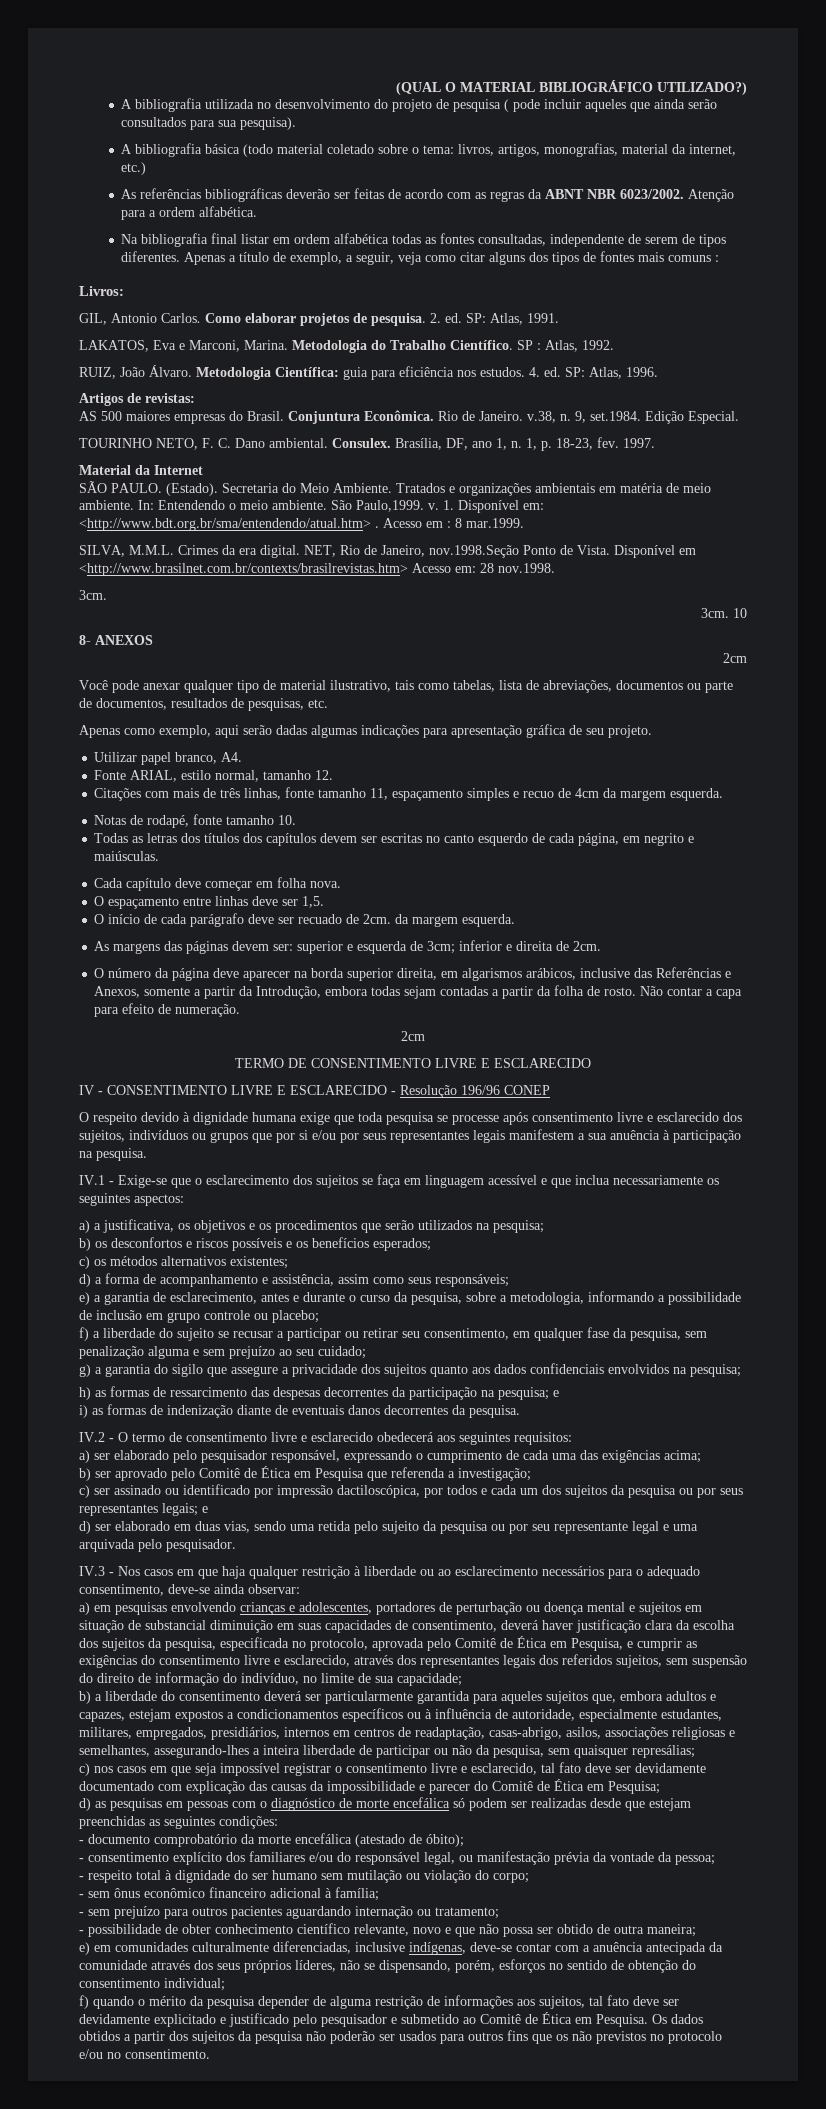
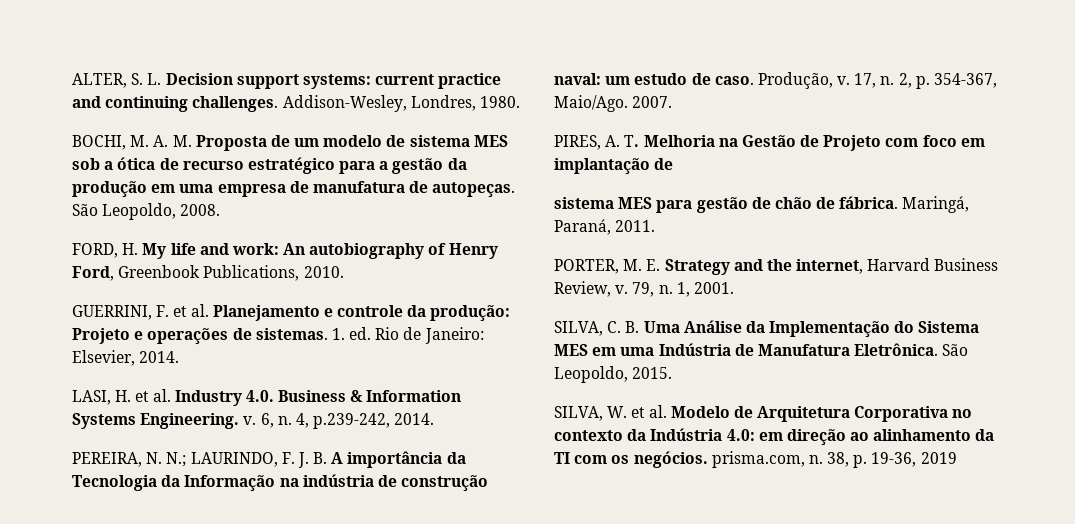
[396,80,747,95] [121,98,718,112] [121,117,297,130] [121,143,737,157] [121,162,147,175] [121,188,735,202] [121,206,258,220] [121,233,727,247] [121,251,720,265] [79,286,124,296] [79,313,559,326] [79,340,614,353] [79,365,658,380] [79,393,195,406] [79,410,739,424] [79,437,655,451] [79,465,203,475] [79,481,711,496] [79,500,544,513] [79,518,524,531] [79,545,696,558] [79,563,555,576] [79,590,107,600] [701,608,747,618] [79,635,153,645] [723,653,747,663] [79,680,733,693] [79,698,328,711] [79,724,652,738] [94,752,243,765] [94,770,334,782] [94,787,724,801] [94,814,297,828] [94,833,695,846] [94,851,160,861] [94,877,342,891] [94,896,325,909] [94,913,516,927] [94,940,602,954] [94,967,732,981] [94,985,743,999] [94,1003,241,1017] [401,1031,425,1041] [235,1058,591,1068] [79,1085,550,1098] [79,1112,742,1125] [79,1129,741,1143] [79,1148,147,1161] [79,1174,719,1188] [79,1193,184,1206] [79,1219,544,1233] [79,1237,431,1251] [79,1256,288,1269] [79,1273,509,1287] [79,1291,741,1305] [79,1310,319,1323] [79,1327,707,1341] [79,1346,366,1359] [79,1363,741,1377] [79,1386,559,1400] [79,1404,520,1418] [79,1432,572,1445] [79,1450,701,1463] [79,1466,531,1481] [79,1484,743,1498] [79,1503,208,1516] [79,1521,698,1534] [79,1539,236,1552] [79,1566,700,1579] [79,1584,300,1596] [79,1602,702,1615] [79,1619,735,1633] [79,1636,697,1651] [79,1654,747,1668] [79,1672,462,1686] [79,1691,716,1704] [79,1708,722,1722] [79,1727,735,1740] [79,1745,695,1758] [79,1762,706,1776] [79,1779,660,1794] [79,1797,691,1811] [79,1816,278,1829] [79,1833,464,1847] [79,1851,715,1865] [79,1870,529,1883] [79,1887,379,1901] [79,1906,499,1919] [79,1923,696,1937] [79,1941,723,1955] [79,1959,696,1973] [79,1978,225,1991] [79,1995,679,2009] [79,2012,703,2027] [79,2030,722,2044] [79,2049,210,2059] (QUAL O MATERIAL BIBLIOGRÁFICO UTILIZADO?) // A bibliografia utilizada no desenvolvimento do projeto de pesquisa ( pode incluir aqueles que ainda serão consultados para sua pesquisa). // A bibliografia básica (todo material coletado sobre o tema: livros, artigos, monografias, material da internet, etc.) // As referências bibliográficas deverão ser feitas de acordo com as regras da ABNT NBR 6023/2002. Atenção para a ordem alfabética. // Na bibliografia final listar em ordem alfabética todas as fontes consultadas, independente de serem de tipos diferentes. Apenas a título de exemplo, a seguir, veja como citar alguns dos tipos de fontes mais comuns : // Livros: // GIL, Antonio Carlos. Como elaborar projetos de pesquisa. 2. ed. SP: Atlas, 1991. // LAKATOS, Eva e Marconi, Marina. Metodologia do Trabalho Científico. SP : Atlas, 1992. // RUIZ, João Álvaro. Metodologia Científica: guia para eficiência nos estudos. 4. ed. SP: Atlas, 1996. // Artigos de revistas: // AS 500 maiores empresas do Brasil. Conjuntura Econômica. Rio de Janeiro. v.38, n. 9, set.1984. Edição Especial. // TOURINHO NETO, F. C. Dano ambiental. Consulex. Brasília, DF, ano 1, n. 1, p. 18-23, fev. 1997. // Material da Internet // SÃO PAULO. (Estado). Secretaria do Meio Ambiente. Tratados e organizações ambientais em matéria de meio ambiente. In: Entendendo o meio ambiente. São Paulo,1999. v. 1. Disponível em: <http://www.bdt.org.br/sma/entendendo/atual.htm> . Acesso em : 8 mar.1999. // SILVA, M.M.L. Crimes da era digital. NET, Rio de Janeiro, nov.1998.Seção Ponto de Vista. Disponível em <http://www.brasilnet.com.br/contexts/brasilrevistas.htm> Acesso em: 28 nov.1998. // 3cm. // 3cm. 10 // 8- ANEXOS // 2cm // Você pode anexar qualquer tipo de material ilustrativo, tais como tabelas, lista de abreviações, documentos ou parte de documentos, resultados de pesquisas, etc. // Apenas como exemplo, aqui serão dadas algumas indicações para apresentação gráfica de seu projeto. // Utilizar papel branco, A4. // Fonte ARIAL, estilo normal, tamanho 12. // Citações com mais de três linhas, fonte tamanho 11, espaçamento simples e recuo de 4cm da margem esquerda. // Notas de rodapé, fonte tamanho 10. // Todas as letras dos títulos dos capítulos devem ser escritas no canto esquerdo de cada página, em negrito e maiúsculas. // Cada capítulo deve começar em folha nova. // O espaçamento entre linhas deve ser 1,5. // O início de cada parágrafo deve ser recuado de 2cm. da margem esquerda. // As margens das páginas devem ser: superior e esquerda de 3cm; inferior e direita de 2cm. // O número da página deve aparecer na borda superior direita, em algarismos arábicos, inclusive das Referências e Anexos, somente a partir da Introdução, embora todas sejam contadas a partir da folha de rosto. Não contar a capa para efeito de numeração. // 2cm // TERMO DE CONSENTIMENTO LIVRE E ESCLARECIDO // IV - CONSENTIMENTO LIVRE E ESCLARECIDO - Resolução 196/96 CONEP // O respeito devido à dignidade humana exige que toda pesquisa se processe após consentimento livre e esclarecido dos sujeitos, indivíduos ou grupos que por si e/ou por seus representantes legais manifestem a sua anuência à participação na pesquisa. // IV.1 - Exige-se que o esclarecimento dos sujeitos se faça em linguagem acessível e que inclua necessariamente os seguintes aspectos: // a) a justificativa, os objetivos e os procedimentos que serão utilizados na pesquisa; // b) os desconfortos e riscos possíveis e os benefícios esperados; // c) os métodos alternativos existentes; // d) a forma de acompanhamento e assistência, assim como seus responsáveis; // e) a garantia de esclarecimento, antes e durante o curso da pesquisa, sobre a metodologia, informando a possibilidade de inclusão em grupo controle ou placebo; // f) a liberdade do sujeito se recusar a participar ou retirar seu consentimento, em qualquer fase da pesquisa, sem penalização alguma e sem prejuízo ao seu cuidado; // g) a garantia do sigilo que assegure a privacidade dos sujeitos quanto aos dados confidenciais envolvidos na pesquisa; // h) as formas de ressarcimento das despesas decorrentes da participação na pesquisa; e // i) as formas de indenização diante de eventuais danos decorrentes da pesquisa. // IV.2 - O termo de consentimento livre e esclarecido obedecerá aos seguintes requisitos: // a) ser elaborado pelo pesquisador responsável, expressando o cumprimento de cada uma das exigências acima; // b) ser aprovado pelo Comitê de Ética em Pesquisa que referenda a investigação; // c) ser assinado ou identificado por impressão dactiloscópica, por todos e cada um dos sujeitos da pesquisa ou por seus representantes legais; e // d) ser elaborado em duas vias, sendo uma retida pelo sujeito da pesquisa ou por seu representante legal e uma arquivada pelo pesquisador. // IV.3 - Nos casos em que haja qualquer restrição à liberdade ou ao esclarecimento necessários para o adequado consentimento, deve-se ainda observar: // a) em pesquisas envolvendo crianças e adolescentes, portadores de perturbação ou doença mental e sujeitos em situação de substancial diminuição em suas capacidades de consentimento, deverá haver justificação clara da escolha dos sujeitos da pesquisa, especificada no protocolo, aprovada pelo Comitê de Ética em Pesquisa, e cumprir as exigências do consentimento livre e esclarecido, através dos representantes legais dos referidos sujeitos, sem suspensão do direito de informação do indivíduo, no limite de sua capacidade; // b) a liberdade do consentimento deverá ser particularmente garantida para aqueles sujeitos que, embora adultos e capazes, estejam expostos a condicionamentos específicos ou à influência de autoridade, especialmente estudantes, militares, empregados, presidiários, internos em centros de readaptação, casas-abrigo, asilos, associações religiosas e semelhantes, assegurando-lhes a inteira liberdade de participar ou não da pesquisa, sem quaisquer represálias; // c) nos casos em que seja impossível registrar o consentimento livre e esclarecido, tal fato deve ser devidamente documentado com explicação das causas da impossibilidade e parecer do Comitê de Ética em Pesquisa; // d) as pesquisas em pessoas com o diagnóstico de morte encefálica só podem ser realizadas desde que estejam preenchidas as seguintes condições: // - documento comprobatório da morte encefálica (atestado de óbito); // - consentimento explícito dos familiares e/ou do responsável legal, ou manifestação prévia da vontade da pessoa; // - respeito total à dignidade do ser humano sem mutilação ou violação do corpo; // - sem ônus econômico financeiro adicional à família; // - sem prejuízo para outros pacientes aguardando internação ou tratamento; // - possibilidade de obter conhecimento científico relevante, novo e que não possa ser obtido de outra maneira; // e) em comunidades culturalmente diferenciadas, inclusive indígenas, deve-se contar com a anuência antecipada da comunidade através dos seus próprios líderes, não se dispensando, porém, esforços no sentido de obtenção do consentimento individual; // f) quando o mérito da pesquisa depender de alguma restrição de informações aos sujeitos, tal fato deve ser devidamente explicitado e justificado pelo pesquisador e submetido ao Comitê de Ética em Pesquisa. Os dados obtidos a partir dos sujeitos da pesquisa não poderão ser usados para outros fins que os não previstos no protocolo e/ou no consentimento. -> [72,73,502,89] [72,95,520,112] [72,135,508,151] [72,157,467,174] [72,181,516,198] [72,203,221,220] [72,243,498,259] [72,265,344,281] [72,304,511,322] [72,327,484,345] [72,350,180,366] [72,389,462,406] [72,413,435,429] [72,451,466,468] [72,474,489,492] [554,72,998,89] [554,95,673,112] [554,135,985,151] [554,158,674,175] [554,196,970,213] [554,219,656,235] [554,258,999,275] [554,281,734,297] [554,320,980,338] [554,343,969,356] [554,366,673,383] [554,405,973,422] [554,428,995,446] [554,451,957,468] ALTER, S. L. Decision support systems: current practice and continuing challenges. Addison-Wesley, Londres, 1980. // BOCHI, M. A. M. Proposta de um modelo de sistema MES sob a ótica de recurso estratégico para a gestão da produção em uma empresa de manufatura de autopeças. São Leopoldo, 2008. // FORD, H. My life and work: An autobiography of Henry Ford, Greenbook Publications, 2010. // GUERRINI, F. et al. Planejamento e controle da produção: Projeto e operações de sistemas. 1. ed. Rio de Janeiro: Elsevier, 2014. // LASI, H. et al. Industry 4.0. Business & Information Systems Engineering. v. 6, n. 4, p.239-242, 2014. // PEREIRA, N. N.; LAURINDO, F. J. B. A importância da Tecnologia da Informação na indústria de construção naval: um estudo de caso. Produção, v. 17, n. 2, p. 354-367, Maio/Ago. 2007. // PIRES, A. T. Melhoria na Gestão de Projeto com foco em implantação de // sistema MES para gestão de chão de fábrica. Maringá, Paraná, 2011. // PORTER, M. E. Strategy and the internet, Harvard Business Review, v. 79, n. 1, 2001. // SILVA, C. B. Uma Análise da Implementação do Sistema MES em uma Indústria de Manufatura Eletrônica. São Leopoldo, 2015. // SILVA, W. et al. Modelo de Arquitetura Corporativa no contexto da Indústria 4.0: em direção ao alinhamento da TI com os negócios. prisma.com, n. 38, p. 19-36, 2019

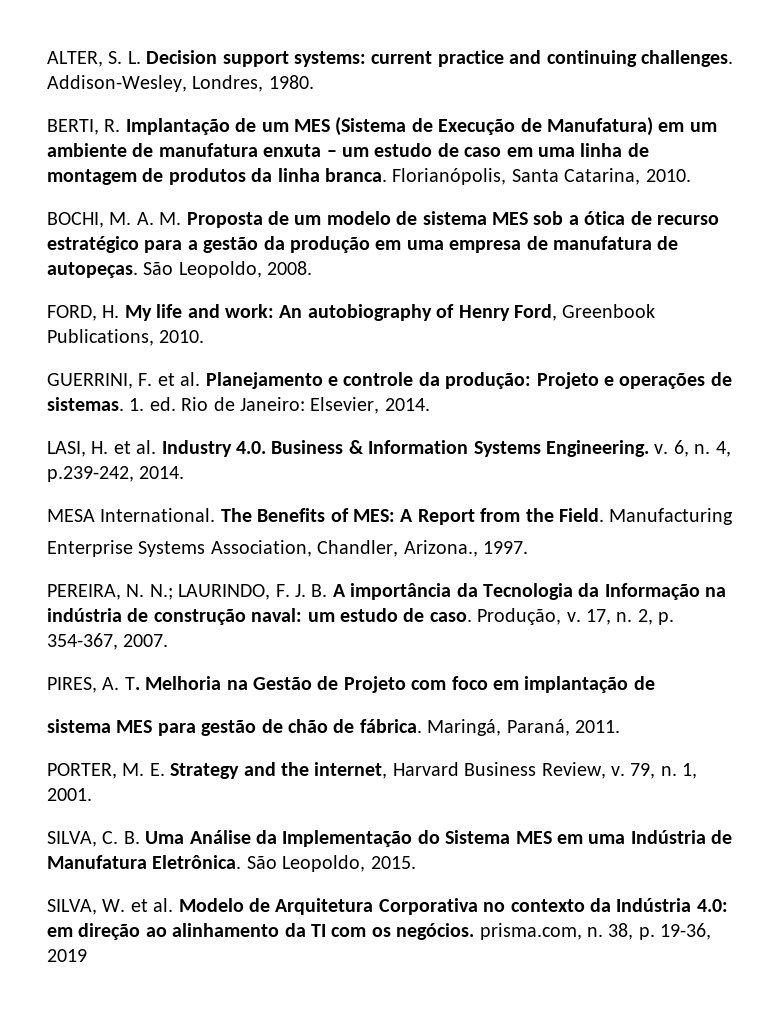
(520, 102) none -> [47,117,717,136] [47,143,649,157] [47,168,691,185] // BERTI, R. Implantação de um MES (Sistema de Execução de Manufatura) em um ambiente de manufatura enxuta – um estudo de caso em uma linha de montagem de produtos da linha branca. Florianópolis, Santa Catarina, 2010.
(435, 419) none -> [47,508,734,525] [47,540,528,557] // MESA International. The Benefits of MES: A Report from the Field. Manufacturing // Enterprise Systems Association, Chandler, Arizona., 1997.
[554,95,628,112] Maio/Ago. -> (118, 641) none

